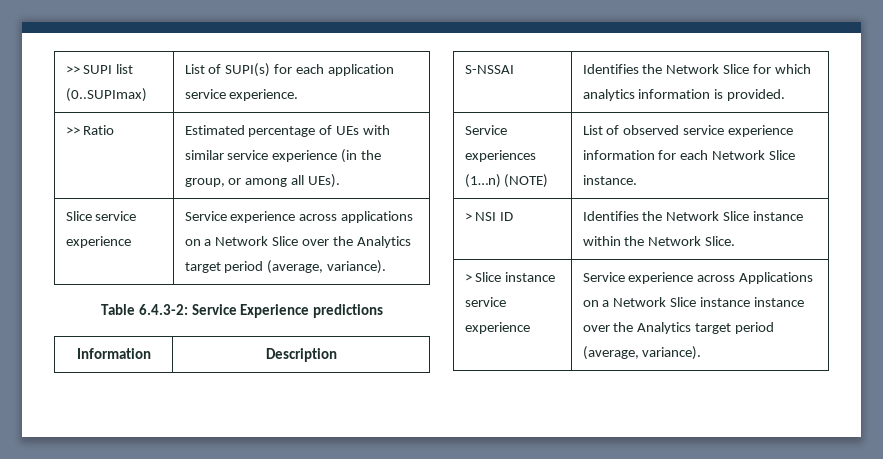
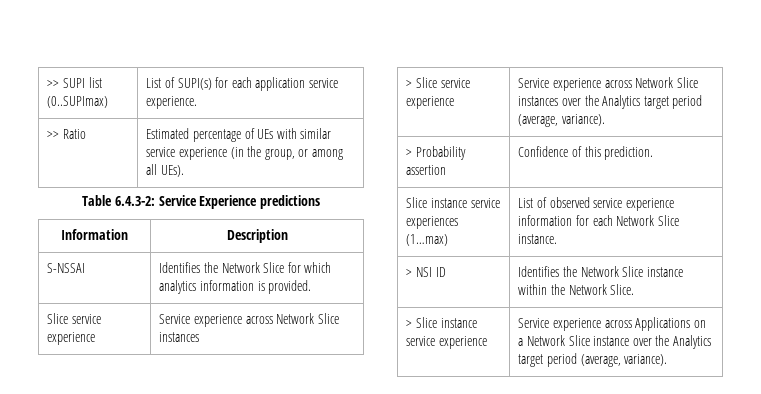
[65,211,137,221] [65,236,131,248] [184,211,414,223] [184,236,412,248] [184,260,387,274] // Slice service experience | Service experience across applications on a Network Slice over the Analytics target period (average, variance). -> (184, 171) none
[464,125,507,135] [464,150,536,162] [464,174,549,188] Service experiences (1…n) (NOTE) -> [47,313,101,324] [47,332,96,345] [159,313,339,327] [159,332,200,342] [406,77,470,88] [406,96,455,109] [518,77,698,91] [518,95,703,109] [518,114,605,127] [406,146,466,160] [406,165,447,175] [518,146,654,160] [406,197,500,208] [406,216,459,229] [406,234,449,246] Slice service experience | Service experience across Network Slice instances // > Slice service experience | Service experience across Network Slice instances over the Analytics target period (average, variance). // > Probability assertion | Confidence of this prediction. // Slice instance service experiences (1…max)
[754,297,805,307] instance -> (630, 341) none

